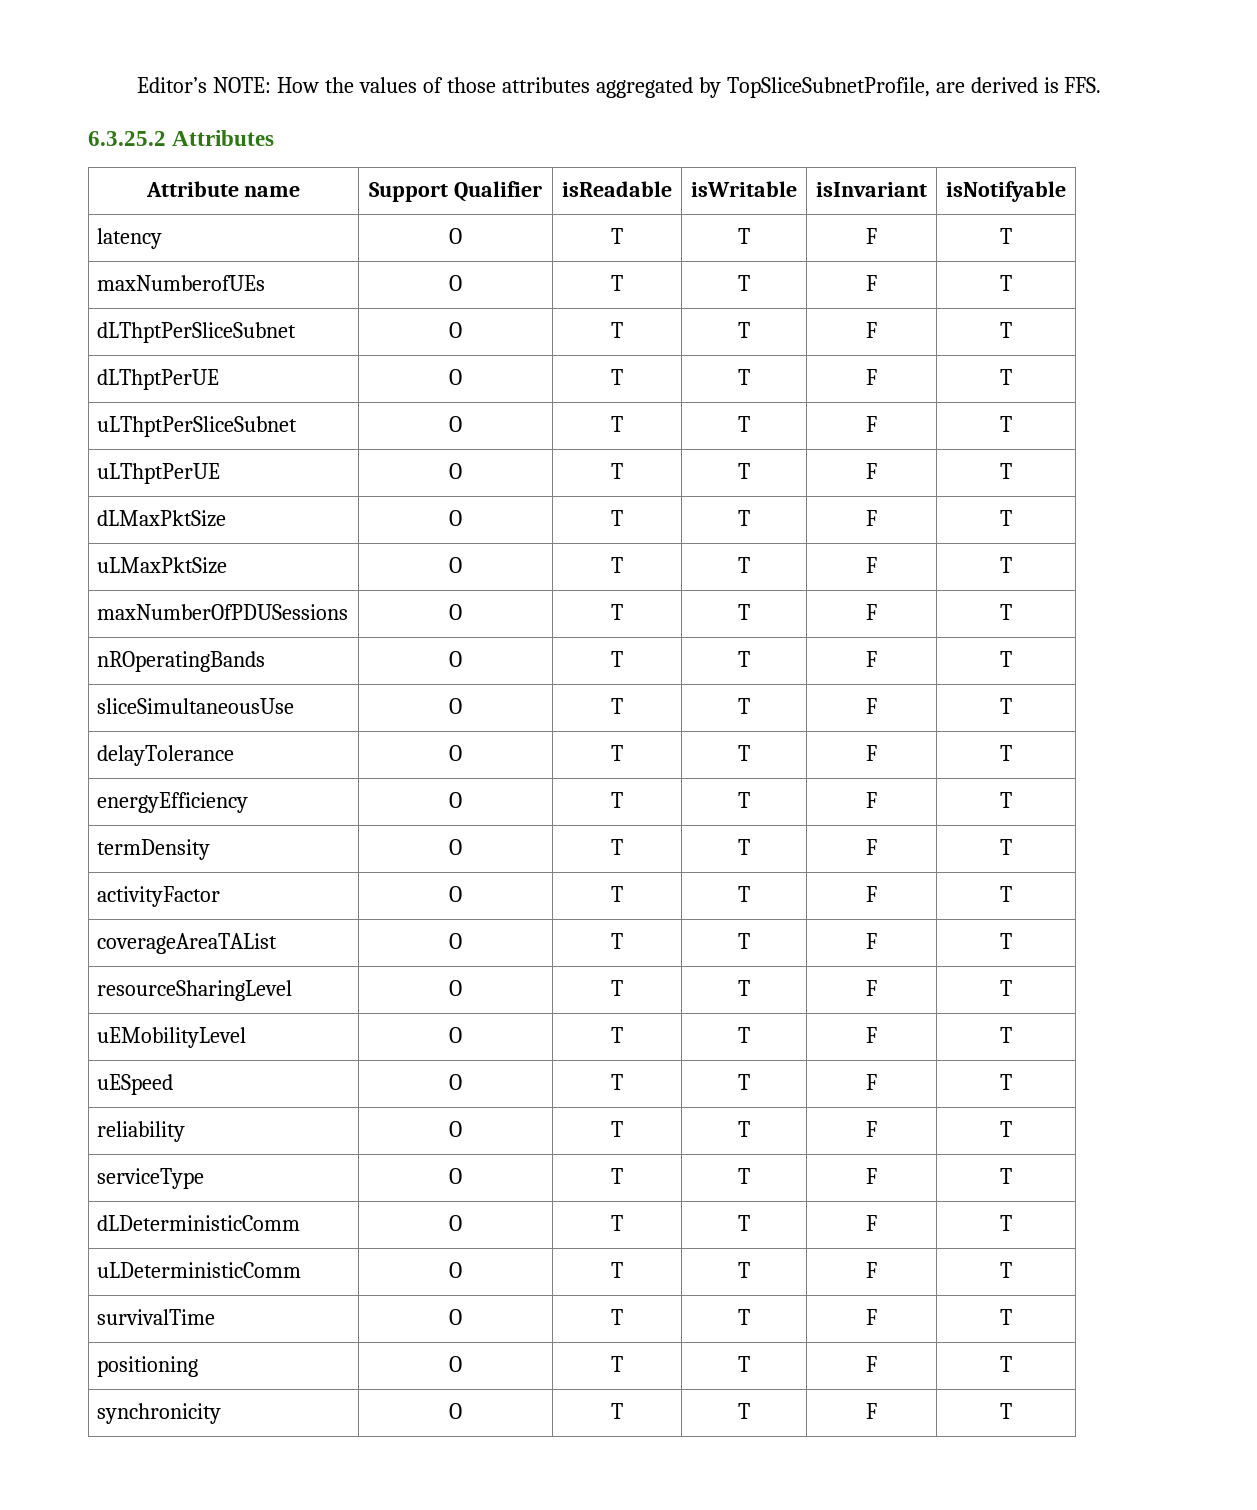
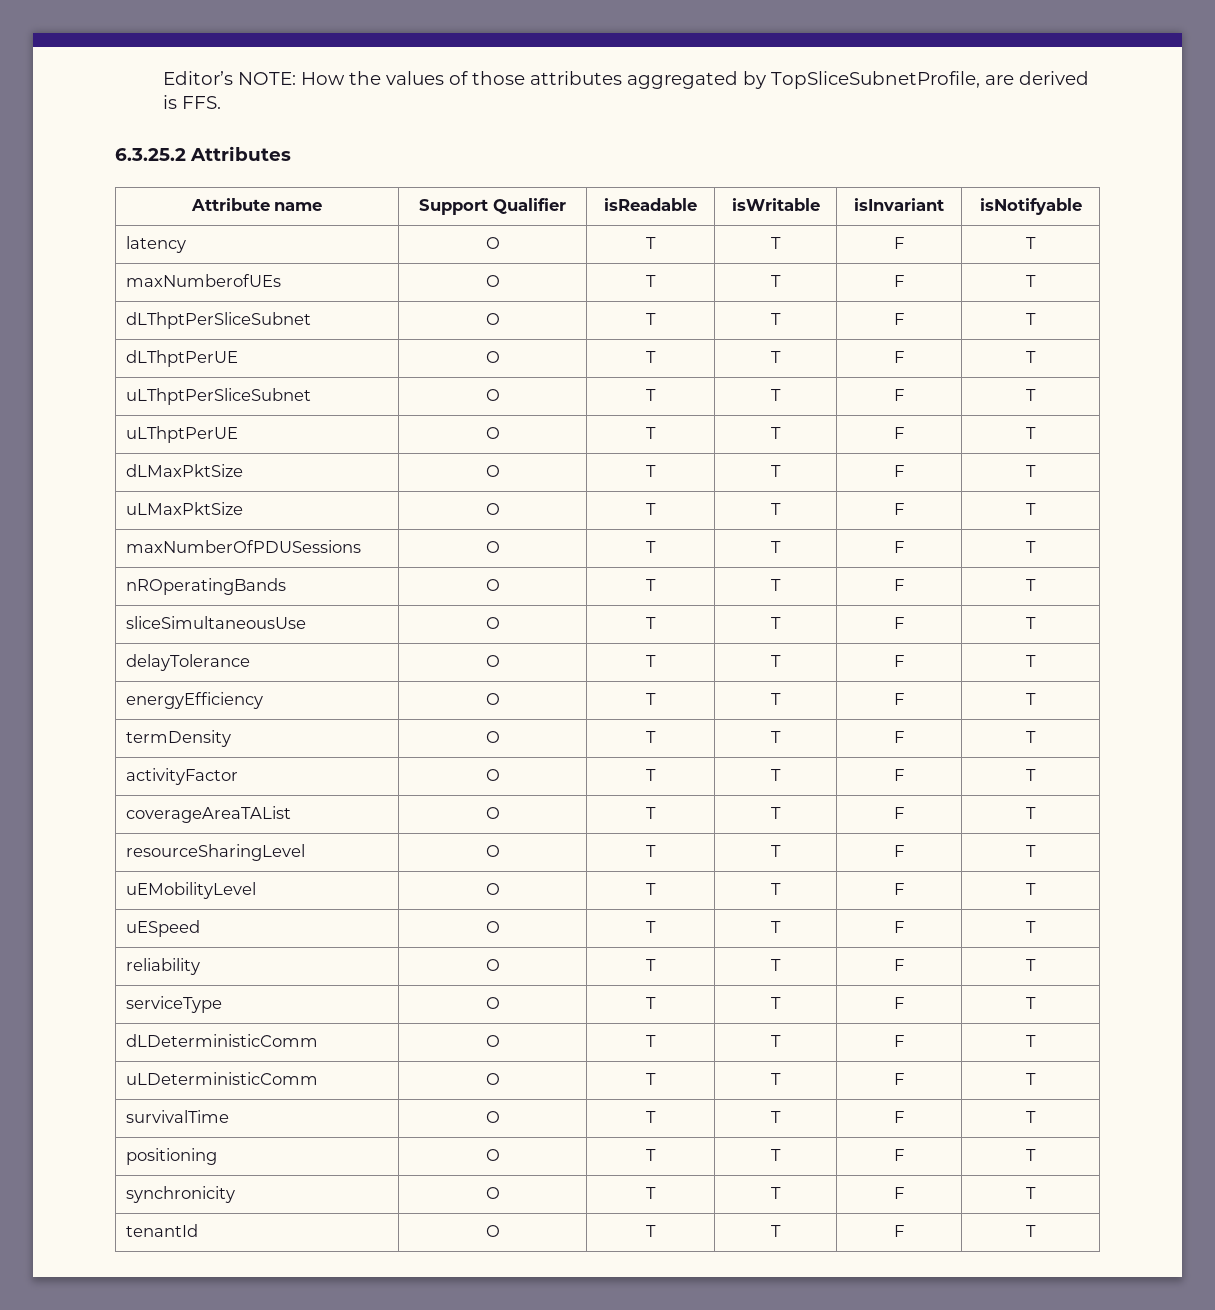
(1012, 1411) none -> [126,1224,199,1237] [485,1225,500,1237] [646,1225,656,1237] [771,1225,781,1237] [894,1225,904,1237] [1026,1225,1036,1237] // tenantId | O | T | T | F | T

